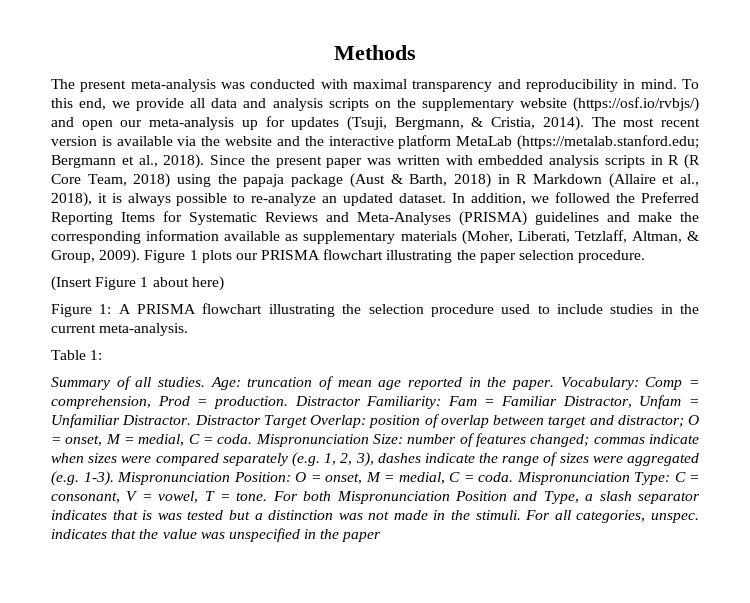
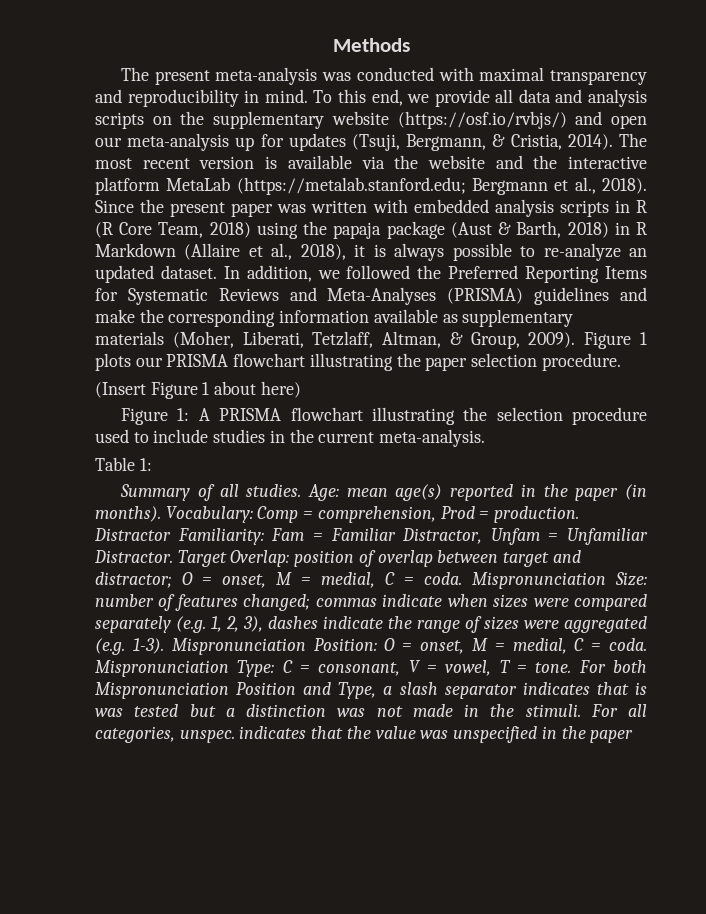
[247,376,555,390] truncation of mean age reported in the paper. -> [346,484,647,501] [95,506,161,522] mean age(s) reported in the paper (in months).
[194,415,261,425] Distractor -> (173, 556) none

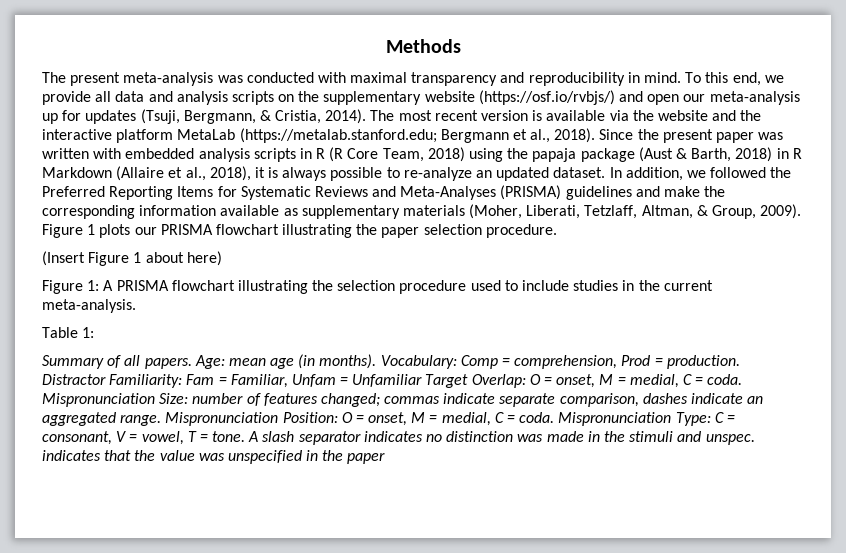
[246,484,302,497] studies. -> [144,358,192,369] papers.
[395,484,619,501] age(s) reported in the paper -> [270,358,295,369] age
[330,528,483,544] Familiar Distractor, -> [230,374,288,388] Familiar,
[94,550,173,563] Distractor. -> (423, 380) none
[294,550,581,567] [95,572,172,588] position of overlap between target and distractor; -> (526, 381) none
[447,594,648,611] [95,616,647,633] [95,638,164,655] when sizes were compared separately (e.g. 1, 2, 3), dashes indicate the range of sizes were aggregated (e.g. 1-3). -> [499,393,764,407] [42,412,162,426] separate comparison, dashes indicate an aggregated range.
[578,660,647,673] [95,682,647,699] [95,704,235,717] For both Mispronunciation Position and Type, a slash separator indicates that is was tested but a -> [248,431,443,445] A slash separator indicates no
[376,706,403,717] not -> (544, 438) none
[525,704,647,717] [95,726,175,743] stimuli. For all categories, -> [629,431,702,442] stimuli and

